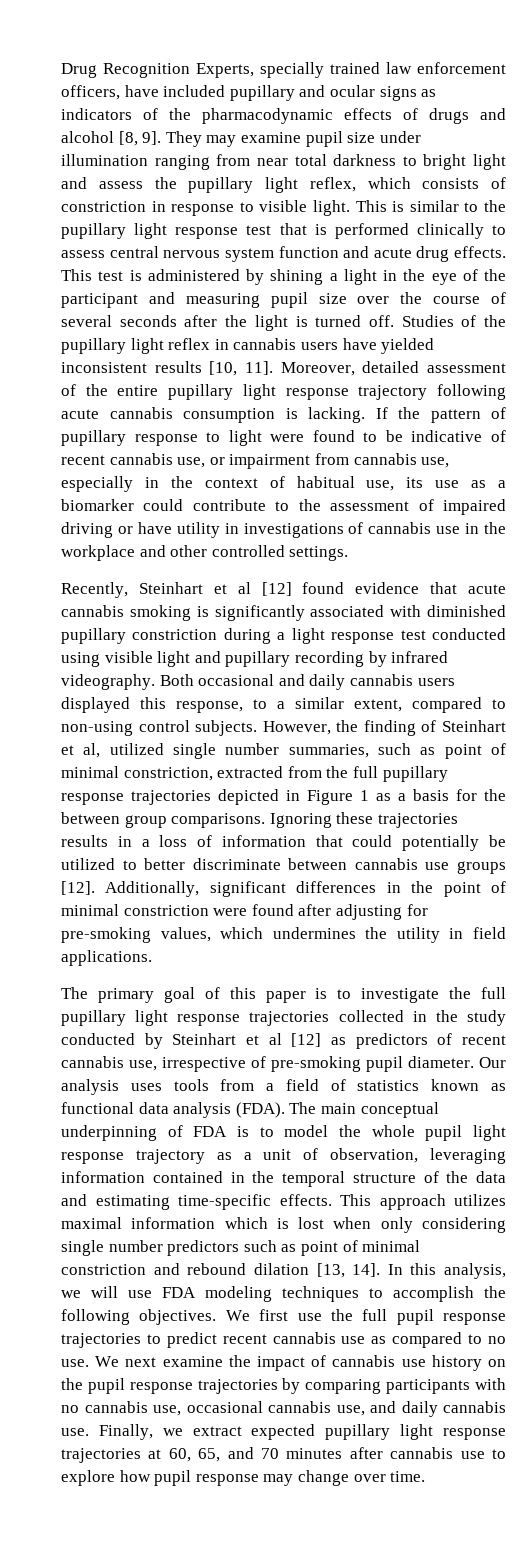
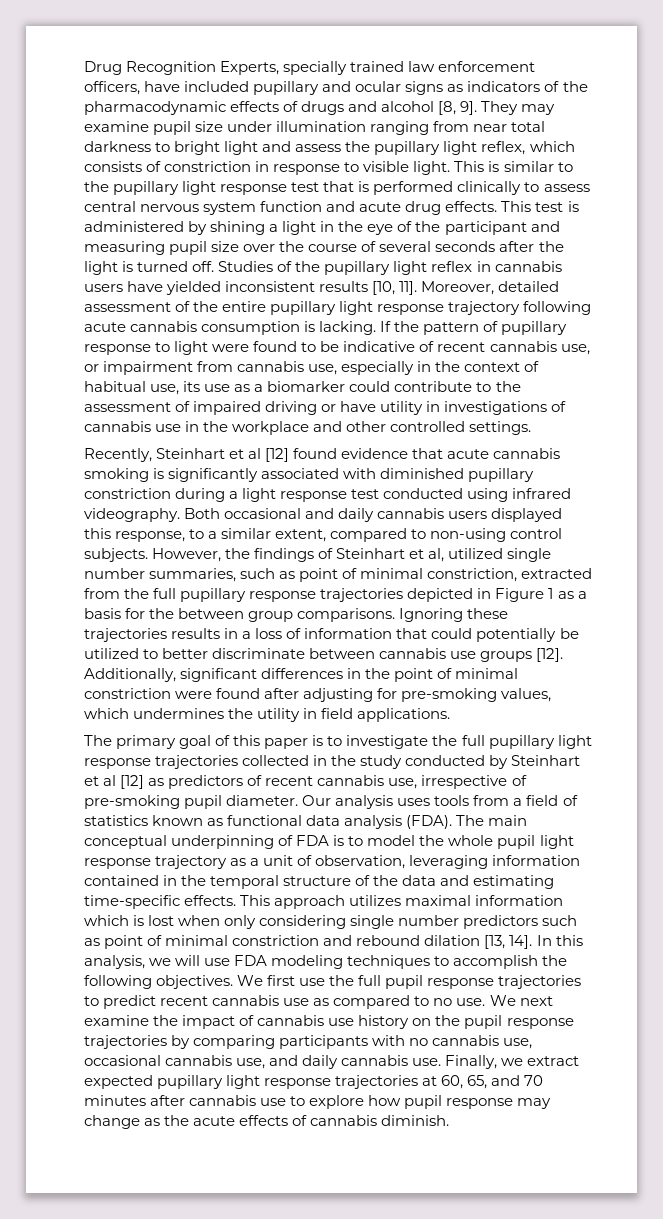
[104,651,387,667] visible light and pupillary recording by -> (509, 495) none
[363,720,416,736] finding -> [254,548,315,562] findings
[353,1471,426,1482] over time. -> [144,1115,450,1126] as the acute effects of cannabis diminish.

